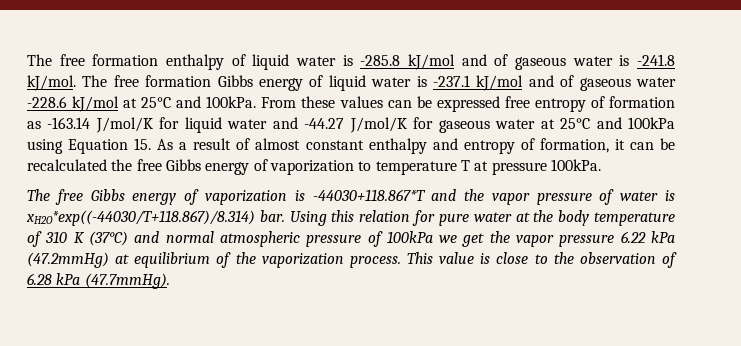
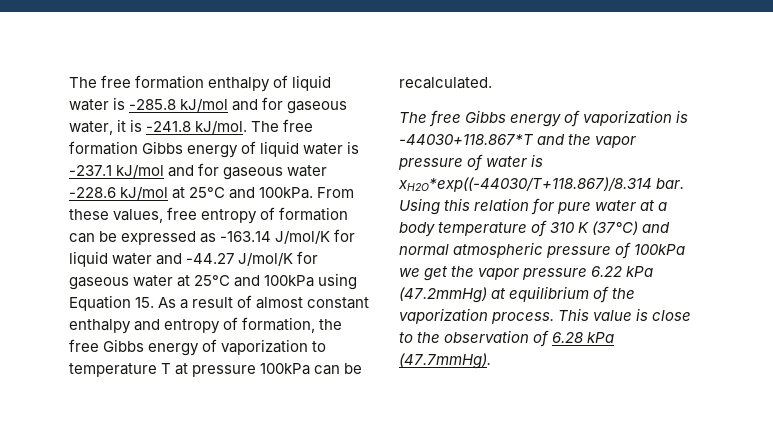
[494,54,613,70] of gaseous water -> [262,97,348,114] [69,119,127,135] for gaseous water, it
[560,75,575,87] of -> [198,163,220,176] for
[339,96,500,112] values can be expressed -> [113,209,164,223] values,
(675, 102) none -> [69,231,197,245] can be expressed
[614,138,675,150] [27,159,107,171] it can be recalculated -> (316, 325) none
[550,159,601,171] 100kPa. -> [260,363,363,375] [399,77,492,89] 100kPa can be recalculated.
[26,210,255,226] xH2O*exp((-44030/T+118.867)/8.314) -> [398,177,652,192] xH2O*exp((-44030/T+118.867)/8.314
[533,210,554,222] the -> [658,202,668,211] a

